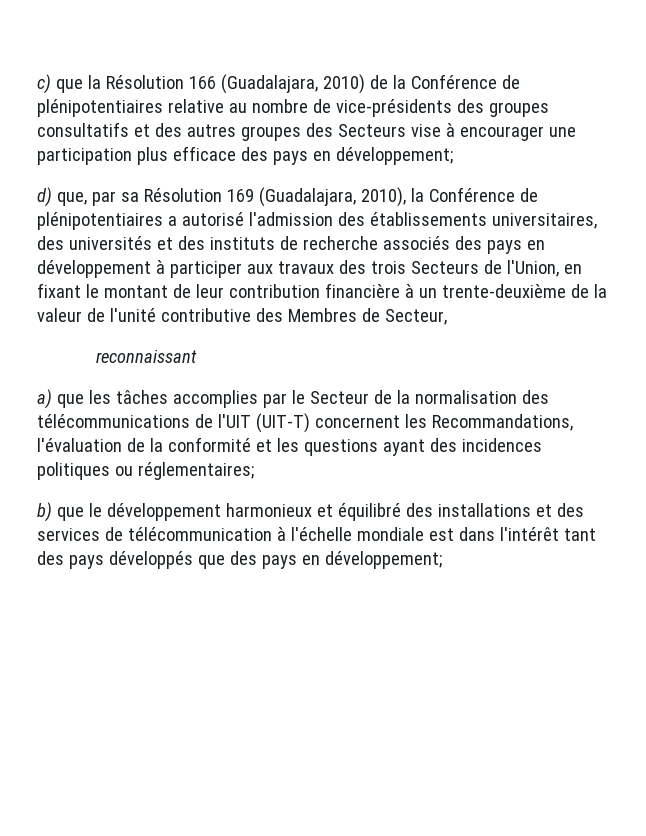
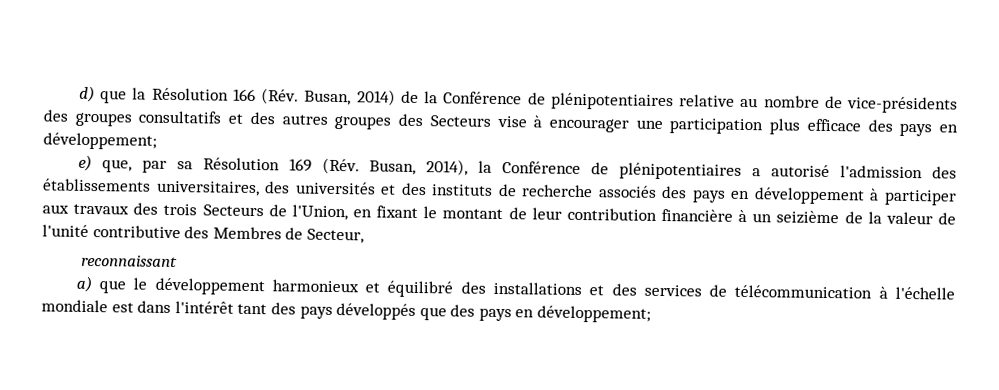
[37,74,51,94] c) -> [78,85,95,103] d)
[220,74,365,94] (Guadalajara, 2010) -> [261,88,396,106] (Rév. Busan, 2014)
[37,187,52,207] d) -> [77,154,92,172] e)
[258,187,406,207] (Guadalajara, 2010), -> [321,157,469,176] (Rév. Busan, 2014),
[441,284,566,298] trente-deuxième -> [776,210,840,225] seizième
[88,390,549,408] [37,413,573,433] [37,437,542,456] [37,462,254,480] [37,502,84,522] les tâches accomplies par le Secteur de la normalisation des télécommunications de l'UIT (UIT-T) concernent les Recommandations, l'évaluation de la conformité et les questions ayant des incidences politiques ou réglementaires; // b) que -> (127, 287) none

